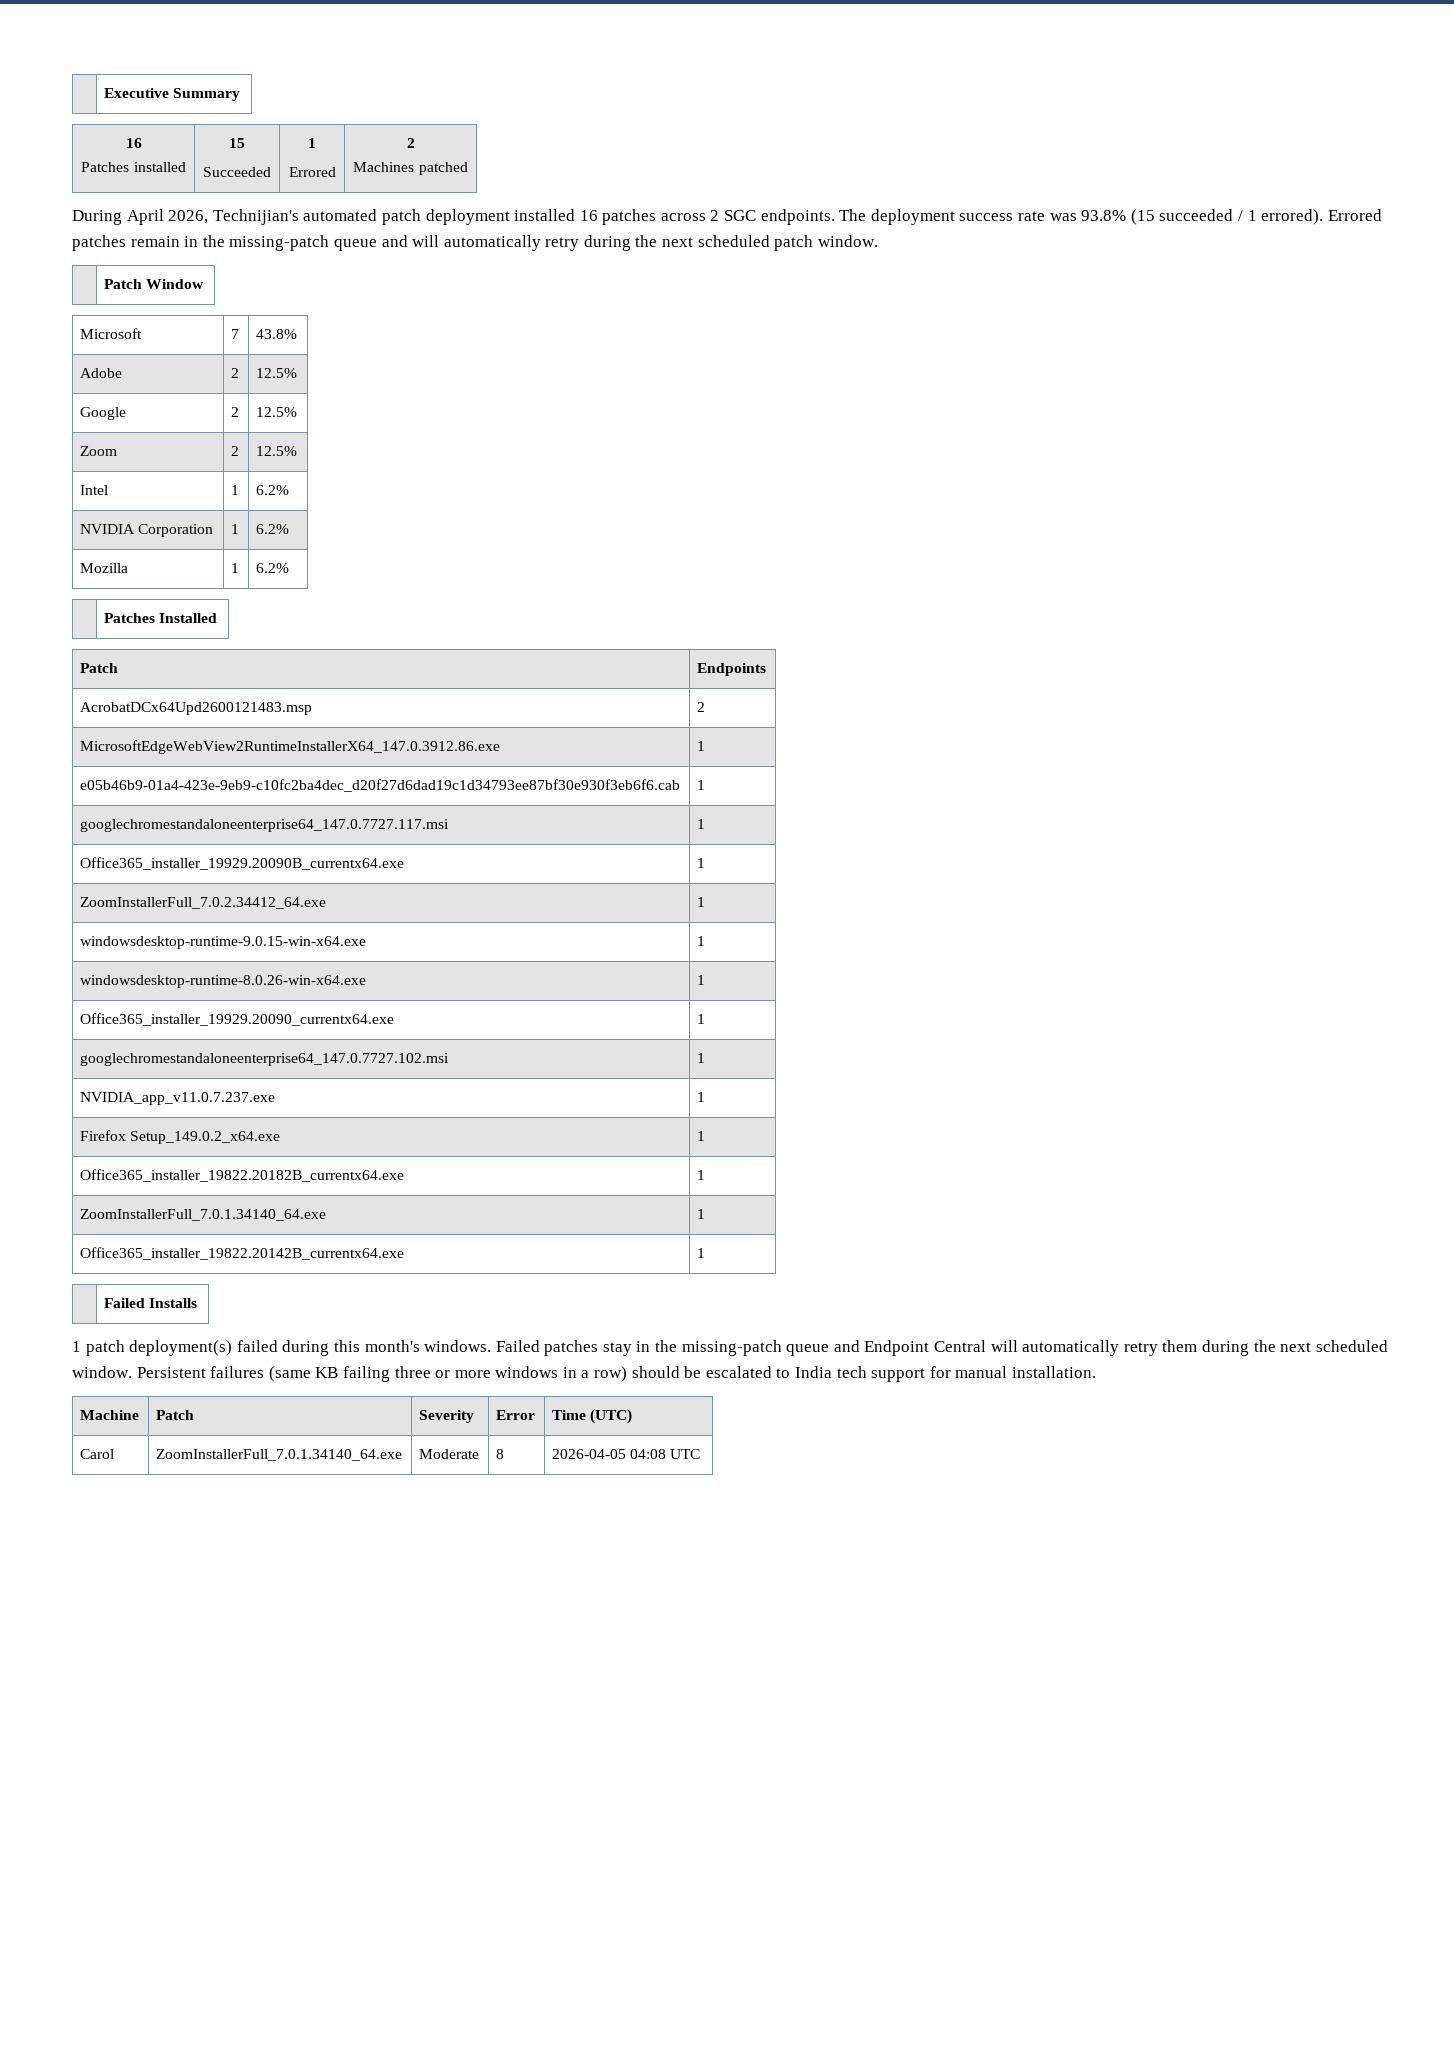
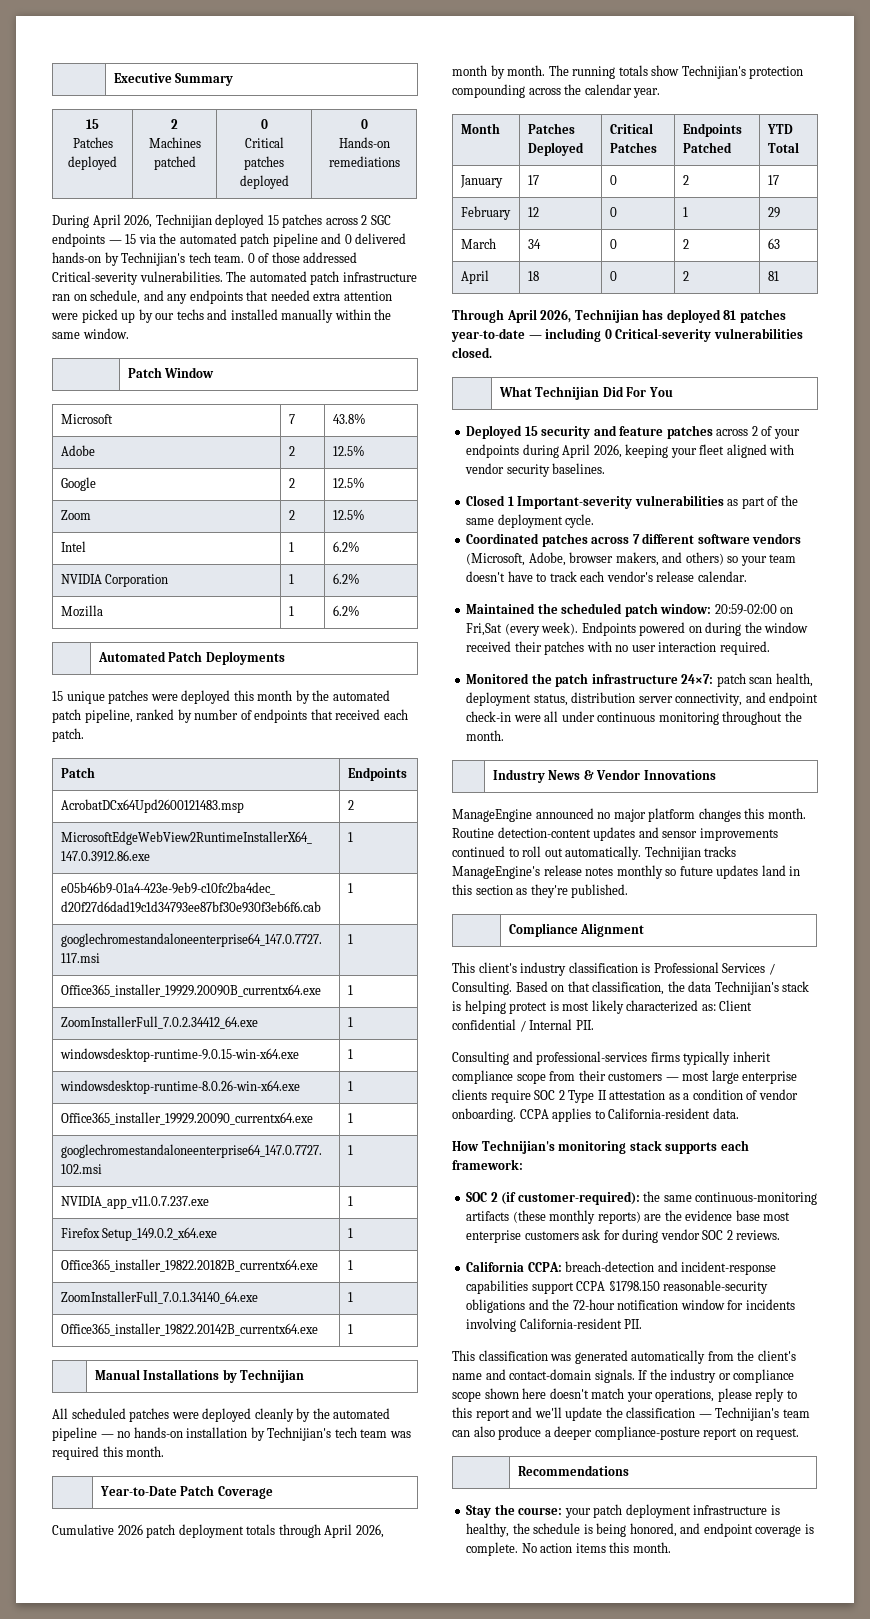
[125,138,142,148] [81,162,186,172] [229,138,245,148] [203,167,271,177] [308,138,316,148] [288,167,336,177] [406,138,415,148] [353,162,468,175] [72,209,1382,225] [72,235,814,251] 16 // Patches installed | 15 // Succeeded | 1 // Errored | 2 // Machines patched // During April 2026, Technijian's automated patch deployment installed 16 patches across 2 SGC endpoints. The deployment success rate was 93.8% (15 succeeded / 1 errored). Errored patches remain in the missing-patch queue and will automatically retry during the next scheduled patch -> [86,119,99,129] [72,137,113,148] [68,156,117,170] [171,119,178,129] [148,137,201,148] [153,156,196,170] [260,119,268,129] [244,137,284,148] [244,156,284,170] [239,175,289,189] [360,119,368,129] [338,137,390,148] [328,156,400,167] [52,214,391,228] [52,233,407,247] [52,252,358,266] [52,271,417,285] [52,290,392,304] [51,309,392,323] [52,332,80,339] 15 // Patches deployed | 2 // Machines patched | 0 // Critical patches deployed | 0 // Hands-on remediations // During April 2026, Technijian deployed 15 patches across 2 SGC endpoints — 15 via the automated patch pipeline and 0 delivered hands-on by Technijian's tech team. 0 of those addressed Critical-severity vulnerabilities. The automated patch infrastructure ran on schedule, and any endpoints that needed extra attention were picked up by our techs and installed manually within the same
[104,613,218,623] Patches Installed -> [97,651,285,665] [52,690,390,704] [52,709,408,723] [52,728,84,742] Automated Patch Deployments // 15 unique patches were deployed this month by the automated patch pipeline, ranked by number of endpoints that received each patch.
[104,1298,198,1308] [72,1340,1388,1356] [72,1366,1096,1382] [80,1410,140,1420] [156,1410,195,1420] [419,1410,475,1423] [496,1410,536,1420] [552,1409,633,1424] [80,1449,115,1459] [156,1449,403,1461] [419,1449,480,1459] [496,1449,505,1459] [552,1449,701,1459] Failed Installs // 1 patch deployment(s) failed during this month's windows. Failed patches stay in the missing-patch queue and Endpoint Central will automatically retry them during the next scheduled window. Persistent failures (same KB failing three or more windows in a row) should be escalated to India tech support for manual installation. // Machine | Patch | Severity | Error | Time (UTC) // Carol | ZoomInstallerFull_7.0.1.34140_64.exe | Moderate | 8 | 2026-04-05 04:08 UTC -> [94,1369,305,1383] [52,1408,391,1422] [52,1427,411,1441] [52,1446,165,1460] [99,1485,273,1499] [52,1524,384,1538] [452,65,804,79] [452,84,661,98] [460,123,500,134] [527,123,575,134] [527,142,584,156] [609,123,653,134] [609,142,657,153] [682,123,742,137] [682,142,732,153] [766,124,793,134] [767,142,799,153] [459,175,503,188] [527,175,539,185] [609,175,617,185] [682,175,689,185] [767,175,779,185] [460,206,511,220] [527,207,539,217] [609,207,617,217] [682,207,688,217] [767,207,780,218] [460,238,496,249] [527,239,541,249] [609,239,617,249] [682,239,689,249] [767,238,780,249] [460,270,489,284] [527,271,539,281] [609,271,617,281] [682,271,689,281] [767,271,779,281] [452,309,786,323] [451,328,803,342] [452,347,492,358] [498,386,673,400] [466,425,800,439] [466,444,795,458] [465,463,606,477] [466,495,798,509] [466,514,595,528] [466,533,802,547] [466,552,797,566] [466,571,747,582] [466,603,794,617] [466,622,809,636] [466,641,770,655] [466,673,813,687] [466,692,819,706] [466,711,802,725] [466,730,505,741] [492,769,716,783] [452,808,806,822] [452,827,778,841] [452,846,737,860] [452,865,801,879] [452,884,629,898] [508,923,645,937] [452,962,775,976] [452,981,810,995] [452,1000,753,1014] [452,1019,594,1032] [452,1051,771,1065] [452,1070,798,1084] [452,1089,798,1103] [452,1108,739,1122] [452,1140,749,1154] [452,1159,523,1170] [466,1191,818,1205] [466,1210,791,1224] [466,1229,781,1243] [466,1261,777,1275] [466,1280,769,1294] [466,1299,795,1313] [466,1318,643,1332] [452,1350,796,1364] [452,1369,795,1383] [452,1388,797,1402] [452,1407,810,1421] [452,1426,800,1440] [517,1465,629,1476] [466,1504,780,1518] [466,1523,814,1537] [466,1542,671,1556] Manual Installations by Technijian // All scheduled patches were deployed cleanly by the automated pipeline — no hands-on installation by Technijian's tech team was required this month. // | Year-to-Date Patch Coverage // Cumulative 2026 patch deployment totals through April 2026, month by month. The running totals show Technijian's protection compounding across the calendar year. // Month | Patches Deployed | Critical Patches | Endpoints Patched | YTD Total // January | 17 | 0 | 2 | 17 // February | 12 | 0 | 1 | 29 // March | 34 | 0 | 2 | 63 // April | 18 | 0 | 2 | 81 // Through April 2026, Technijian has deployed 81 patches year-to-date — including 0 Critical-severity vulnerabilities closed. // | What Technijian Did For You // Deployed 15 security and feature patches across 2 of your endpoints during April 2026, keeping your fleet aligned with vendor security baselines. // Closed 1 Important-severity vulnerabilities as part of the same deployment cycle. // Coordinated patches across 7 different software vendors (Microsoft, Adobe, browser makers, and others) so your team doesn't have to track each vendor's release calendar. // Maintained the scheduled patch window: 20:59-02:00 on Fri,Sat (every week). Endpoints powered on during the window received their patches with no user interaction required. // Monitored the patch infrastructure 24×7: patch scan health, deployment status, distribution server connectivity, and endpoint check-in were all under continuous monitoring throughout the month. // | Industry News & Vendor Innovations // ManageEngine announced no major platform changes this month. Routine detection-content updates and sensor improvements continued to roll out automatically. Technijian tracks ManageEngine's release notes monthly so future updates land in this section as they're published. // | Compliance Alignment // This client's industry classification is Professional Services / Consulting. Based on that classification, the data Technijian's stack is helping protect is most likely characterized as: Client confidential / Internal PII. // Consulting and professional-services firms typically inherit compliance scope from their customers — most large enterprise clients require SOC 2 Type II attestation as a condition of vendor onboarding. CCPA applies to California-resident data. // How Technijian's monitoring stack supports each framework: // SOC 2 (if customer-required): the same continuous-monitoring artifacts (these monthly reports) are the evidence base most enterprise customers ask for during vendor SOC 2 reviews. // California CCPA: breach-detection and incident-response capabilities support CCPA §1798.150 reasonable-security obligations and the 72-hour notification window for incidents involving California-resident PII. // This classification was generated automatically from the client's name and contact-domain signals. If the industry or compliance scope shown here doesn't match your operations, please reply to this report and we'll update the classification — Technijian's team can also produce a deeper compliance-posture report on request. // | Recommendations // Stay the course: your patch deployment infrastructure is healthy, the schedule is being honored, and endpoint coverage is complete. No action items this month.

